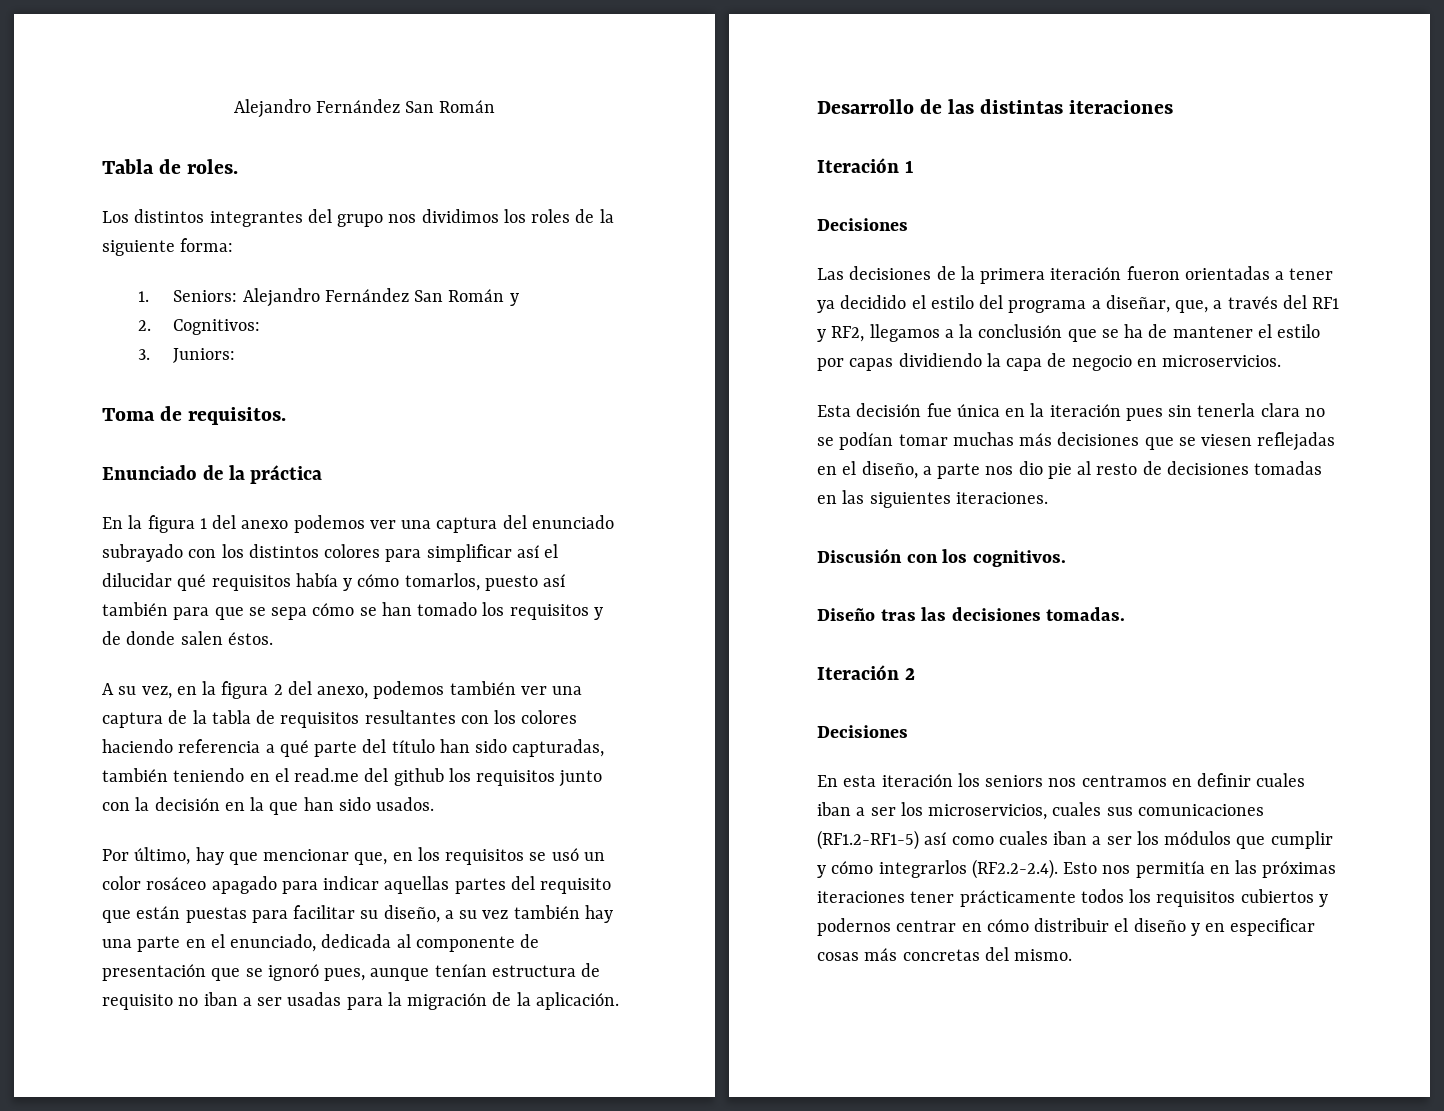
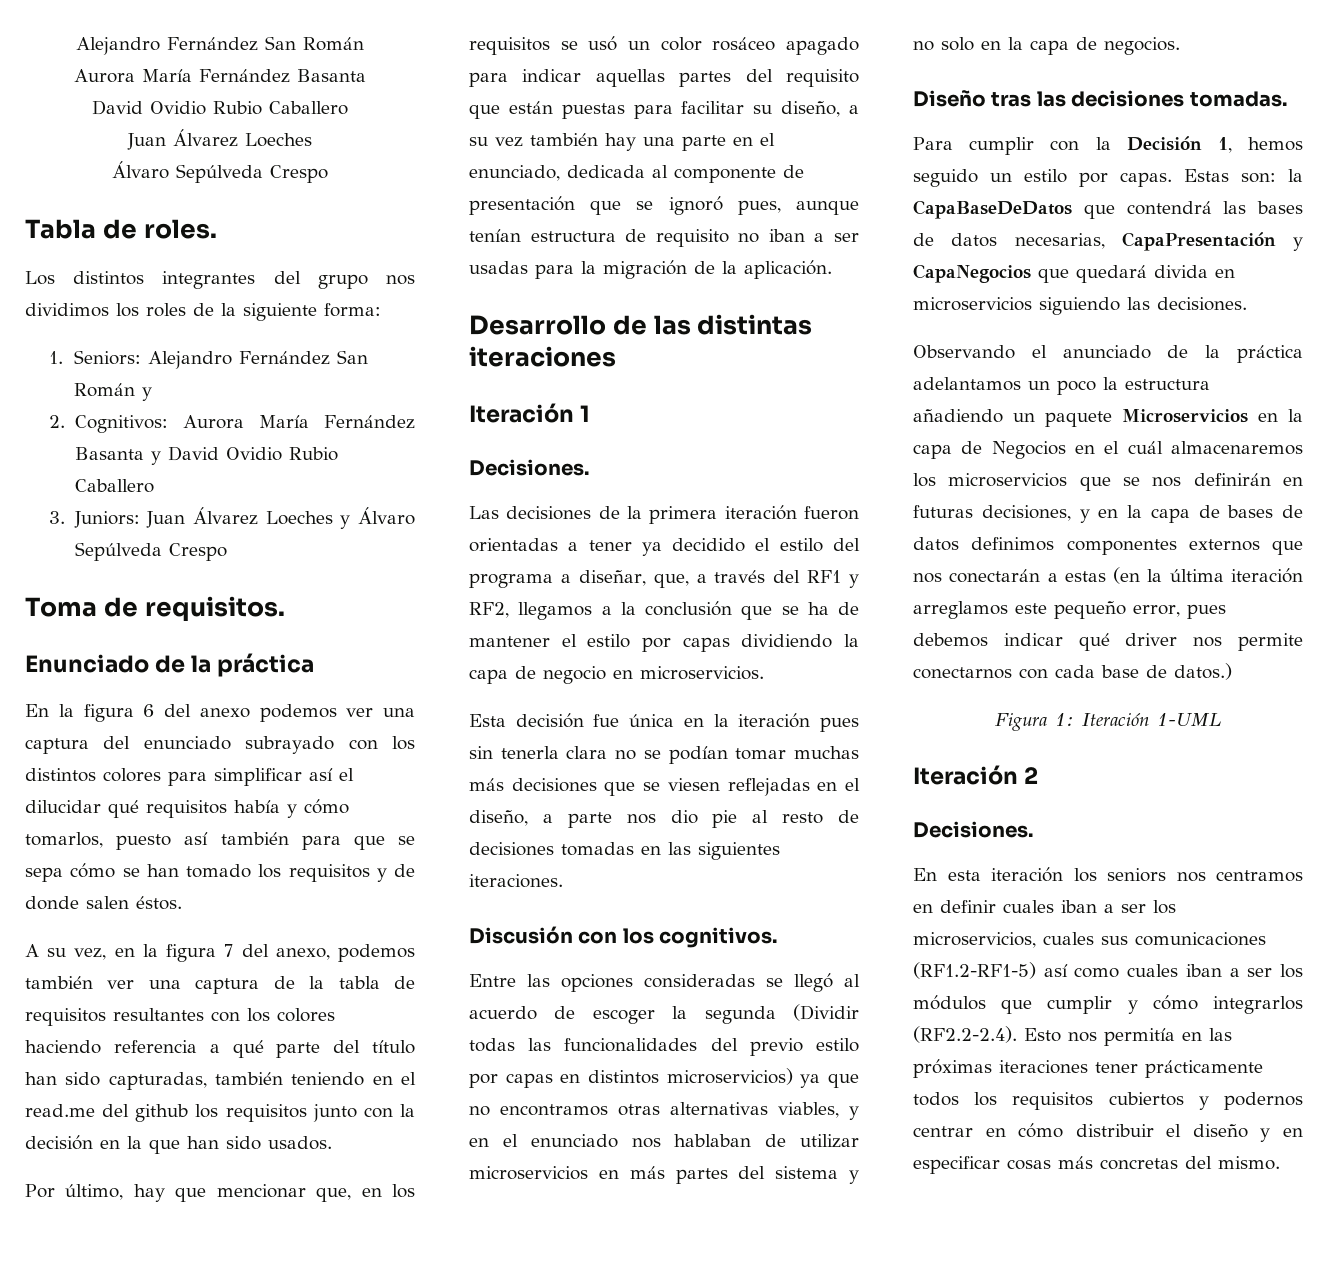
[233,99,496,118] Alejandro Fernández San Román -> [76,36,364,55] [74,69,366,83] [92,100,348,115] [127,129,312,150] [112,161,328,183] Alejandro Fernández San Román // Aurora María Fernández Basanta // David Ovidio Rubio Caballero // Juan Álvarez Loeches // Álvaro Sepúlveda Crespo
[137,348,236,363] // 3. Juniors: -> [182,415,415,429] [74,446,338,465] [74,479,154,493] [49,507,415,529] [74,542,227,561] Aurora María Fernández Basanta y David Ovidio Rubio Caballero // 3. Juniors: Juan Álvarez Loeches y Álvaro Sepúlveda Crespo
[199,518,207,529] 1 -> [143,704,155,717] 6
[273,684,283,695] 2 -> [224,944,234,957] 7
[817,218,908,231] Decisiones -> [469,459,589,476] Decisiones.
(1066, 558) none -> [469,973,860,992] [469,1004,859,1024] [469,1038,859,1056] [469,1068,859,1088] [469,1102,859,1120] [469,1134,859,1148] [469,1166,859,1184] [913,37,1180,55] // Entre las opciones consideradas se llegó al acuerdo de escoger la segunda (Dividir todas las funcionalidades del previo estilo por capas en distintos microservicios) ya que no encontramos otras alternativas viables, y en el enunciado nos hablaban de utilizar microservicios en más partes del sistema y no solo en la capa de negocios.
(1126, 614) none -> [913,136,1303,155] [913,169,1303,187] [913,200,1303,219] [913,232,1303,251] [913,264,1235,283] [913,297,1247,315] [913,345,1303,363] [913,377,1210,395] [913,409,1303,427] [913,441,1303,459] [913,473,1303,491] [913,505,1303,523] [913,537,1303,555] [913,567,1303,584] [913,601,1226,619] [913,633,1303,651] [913,663,1232,680] [995,713,1221,731] // Para cumplir con la Decisión 1, hemos seguido un estilo por capas. Estas son: la CapaBaseDeDatos que contendrá las bases de datos necesarias, CapaPresentación y CapaNegocios que quedará divida en microservicios siguiendo las decisiones. // Observando el anunciado de la práctica adelantamos un poco la estructura añadiendo un paquete Microservicios en la capa de Negocios en el cuál almacenaremos los microservicios que se nos definirán en futuras decisiones, y en la capa de bases de datos definimos componentes externos que nos conectarán a estas (en la última iteración arreglamos este pequeño error, pues debemos indicar qué driver nos permite conectarnos con cada base de datos.) // Figura 1: Iteración 1-UML
[817,725,908,738] Decisiones -> [913,821,1033,838] Decisiones.

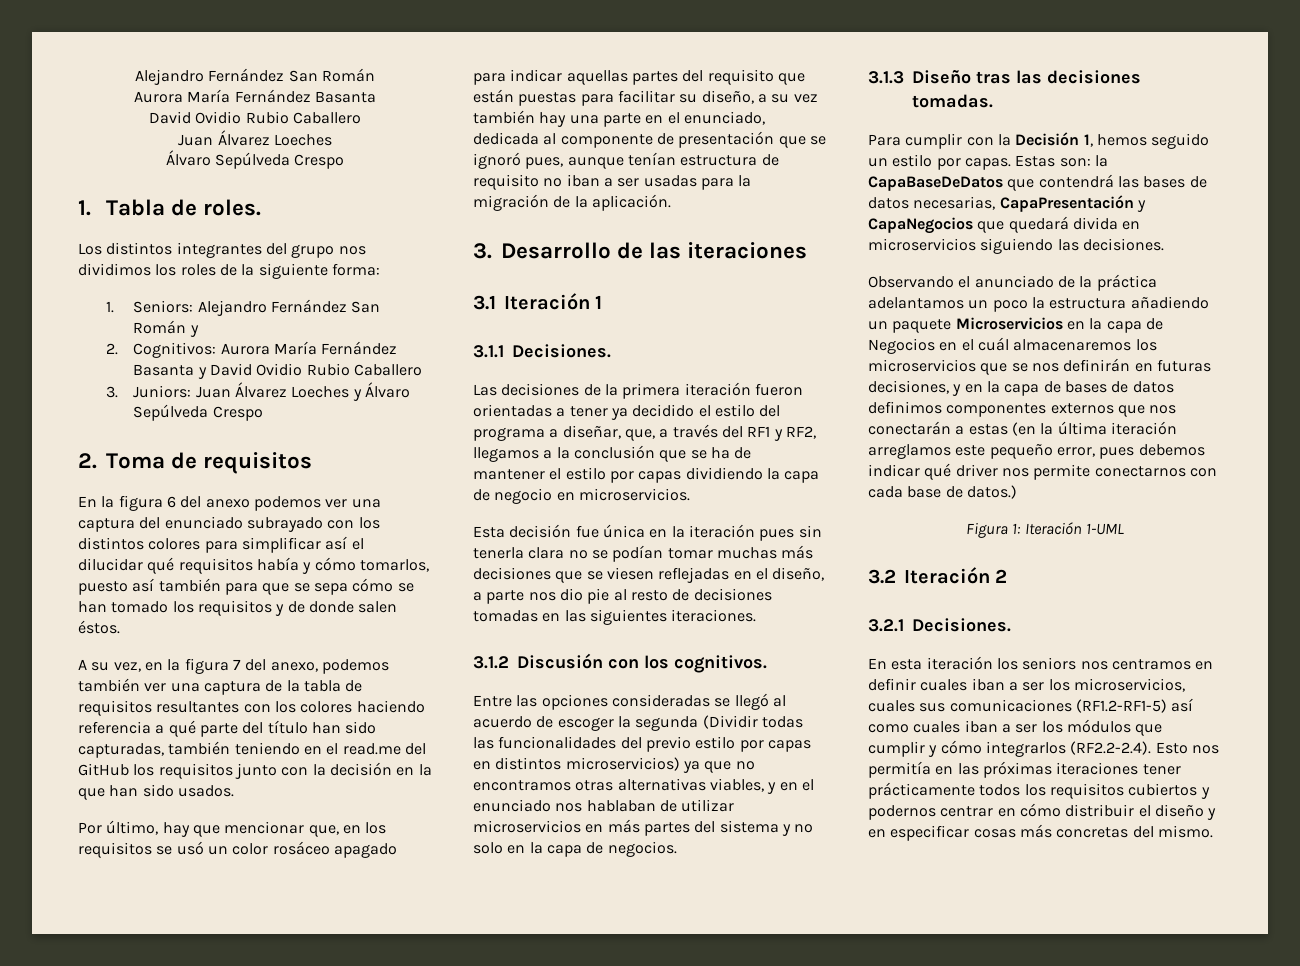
(328, 174) none -> [78,200,91,216] 1.
(227, 552) none -> [78,453,97,469] 2.
[144,596,285,621] [25,653,315,677] requisitos. // Enunciado de la práctica -> [202,452,312,474] requisitos
[135,1104,189,1122] github -> [78,763,129,776] GitHub
(832, 269) none -> [473,243,492,259] 3.
[697,314,813,335] distintas -> (681, 250) none
(616, 356) none -> [473,295,496,310] 3.1
(591, 413) none -> [473,345,504,358] 3.1.1
(563, 881) none -> [473,656,509,669] 3.1.2
(1180, 46) none -> [868,71,904,84] 3.1.3
(1221, 720) none -> [868,569,896,584] 3.2
(1039, 775) none -> [868,619,904,632] 3.2.1

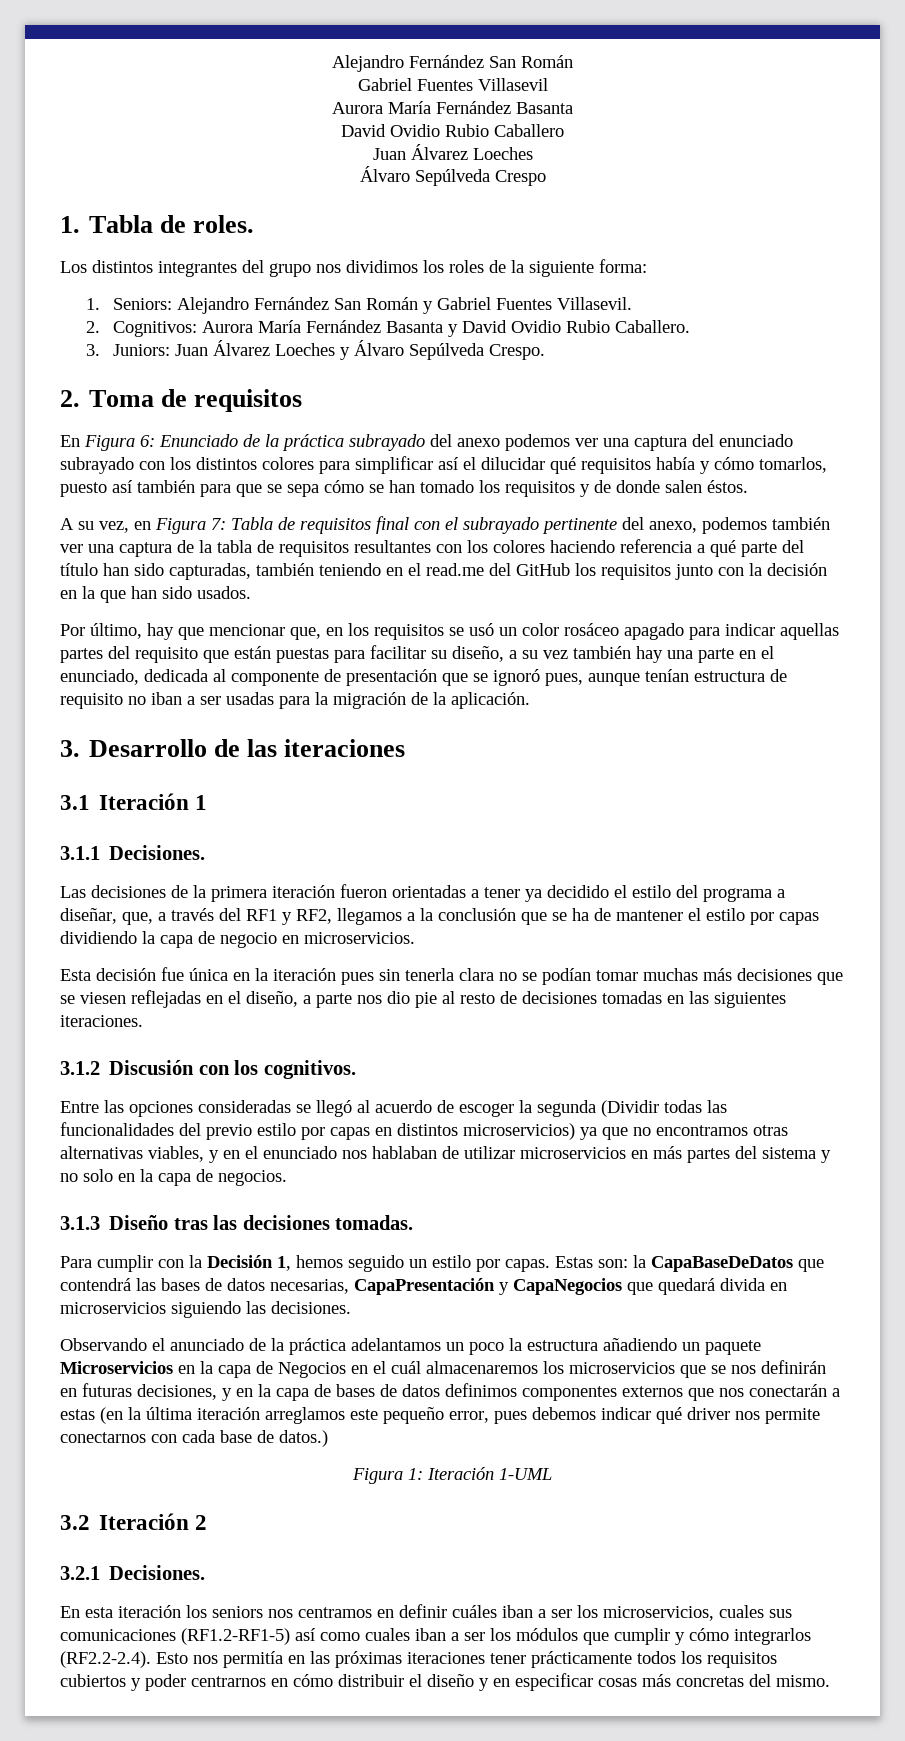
[135,68,375,85] Alejandro Fernández San Román -> [332,55,573,72] [357,78,548,91] Alejandro Fernández San Román // Gabriel Fuentes Villasevil
(199, 331) none -> [436,297,632,310] Gabriel Fuentes Villasevil.
[354,364,423,376] Caballero -> [614,320,690,333] Caballero.
[212,406,263,421] Crespo -> [488,344,545,360] Crespo.
[101,495,176,511] la figura 6 -> [84,434,425,451] Figura 6: Enunciado de la práctica subrayado
[167,658,241,674] la figura 7 -> [155,516,617,534] Figura 7: Tabla de requisitos final con el subrayado pertinente
[920,679,968,691] cuales -> [452,1605,497,1618] cuáles
[868,805,994,820] podernos centrar -> [145,1674,266,1691] poder centrarnos

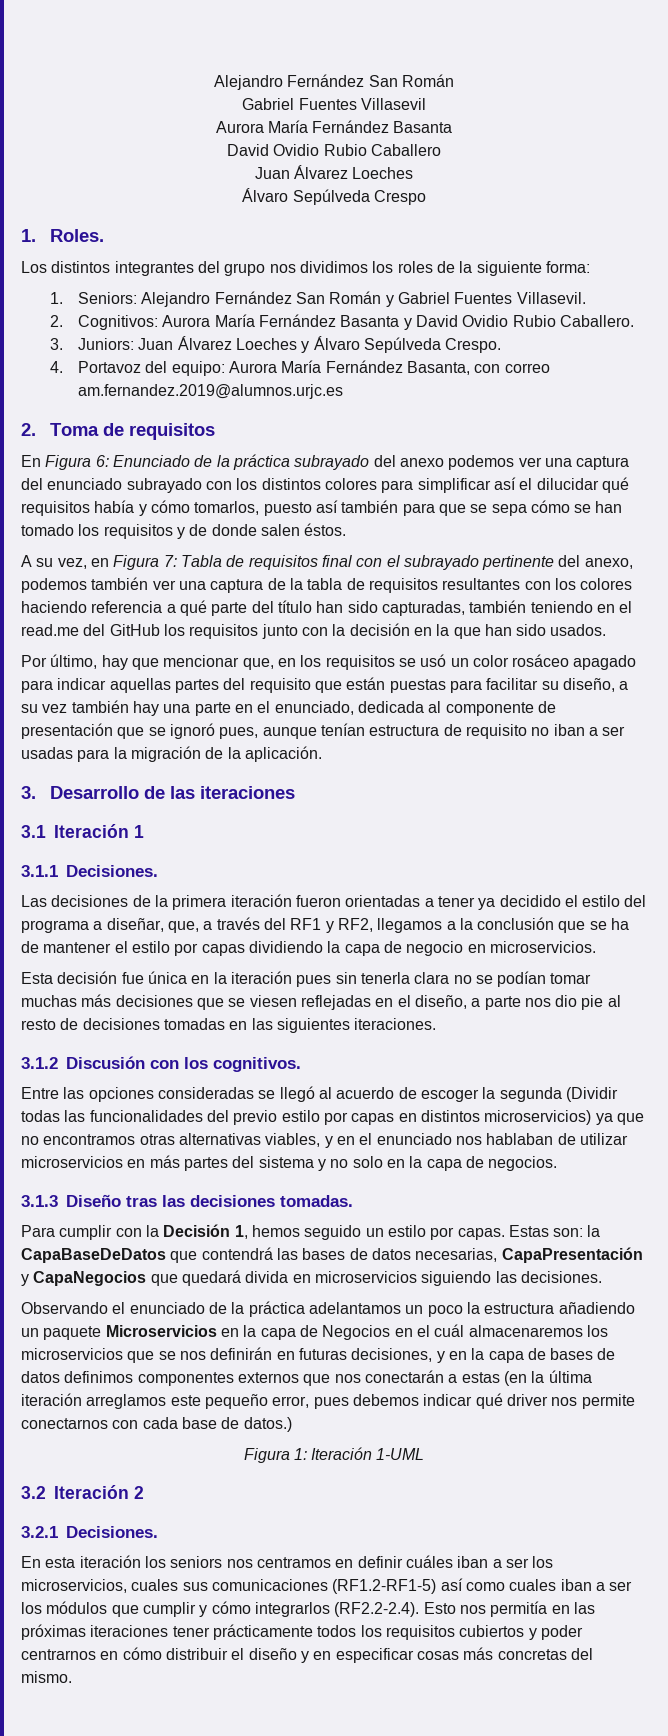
[89,215,255,233] Tabla de roles. -> [49,229,104,242] Roles.
(545, 352) none -> [49,360,550,376] [78,384,344,399] // 4. Portavoz del equipo: Aurora María Fernández Basanta, con correo am.fernandez.2019@alumnos.urjc.es
[170,1338,244,1351] anunciado -> [129,1302,205,1314] enunciado

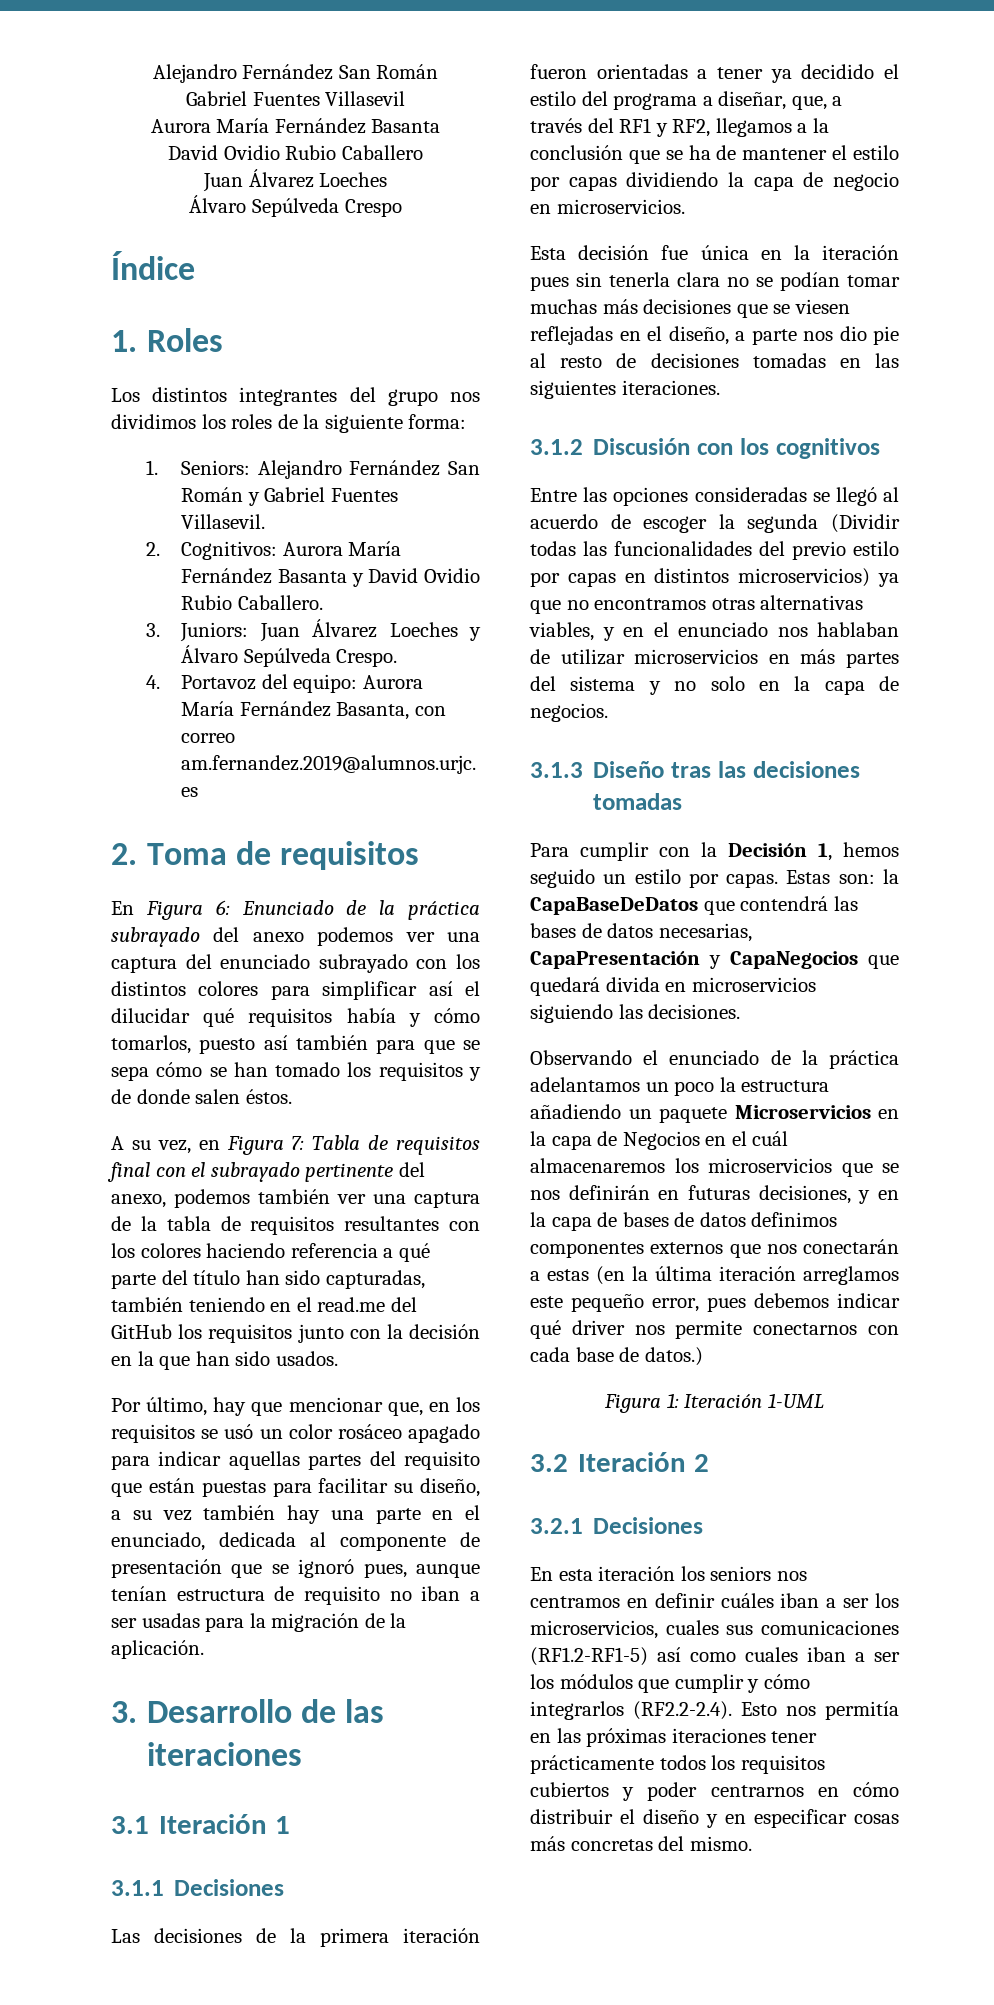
[21,229,104,242] // 1. Roles. -> [111,251,195,280] [111,328,224,352] // Índice // 1. Roles
[66,865,158,877] Decisiones. -> [174,1879,285,1896] Decisiones
[213,1057,301,1072] cognitivos. -> [775,438,880,459] cognitivos
[280,1195,353,1207] tomadas. -> [593,793,683,810] tomadas
[66,1526,158,1538] Decisiones. -> [593,1517,704,1534] Decisiones

